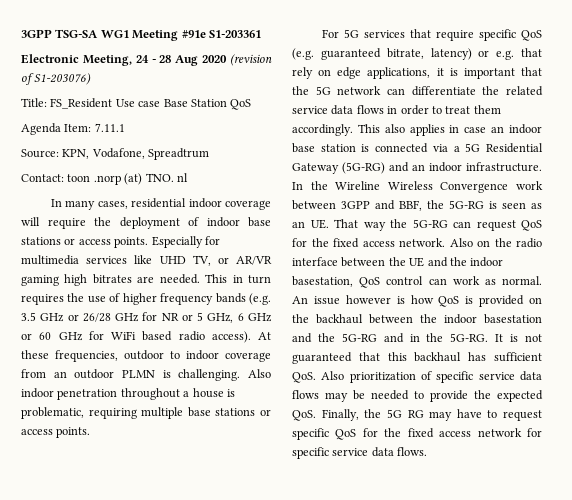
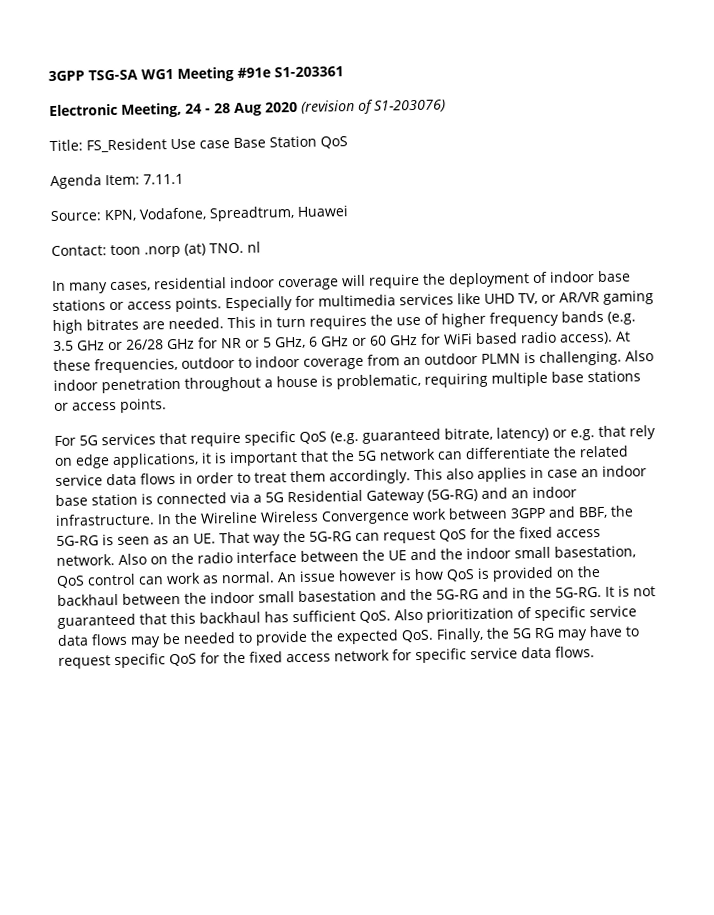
[148,148,210,160] Spreadtrum -> [209,205,348,222] Spreadtrum, Huawei
(504, 262) none -> [514,546,551,559] small
(477, 319) none -> [258,591,295,603] small

